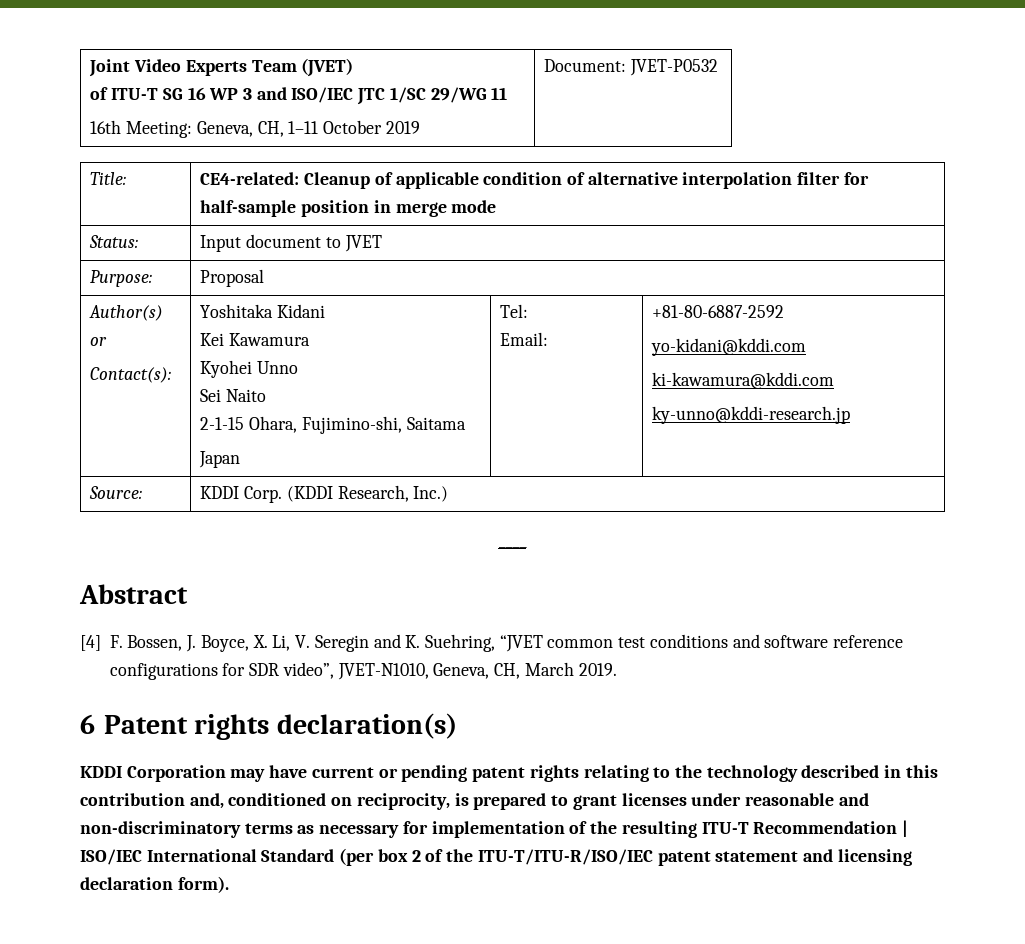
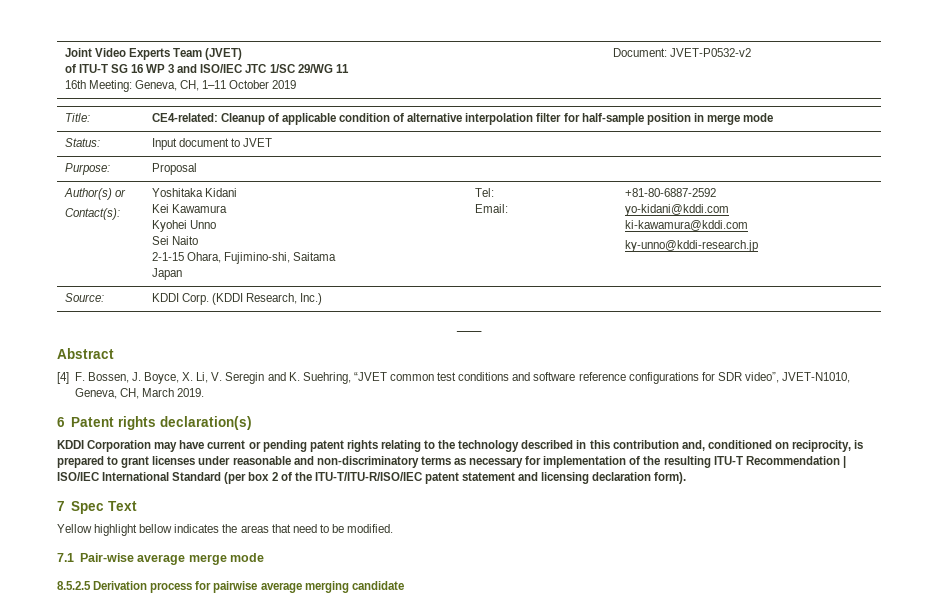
[630,59,719,76] JVET-P0532 -> [669,48,751,57] JVET-P0532-v2
(229, 884) none -> [57,501,137,514] [57,524,394,536] [57,553,264,565] [57,581,404,593] // 7 Spec Text // Yellow highlight bellow indicates the areas that need to be modified. // 7.1 Pair-wise average merge mode // 8.5.2.5 Derivation process for pairwise average merging candidate

